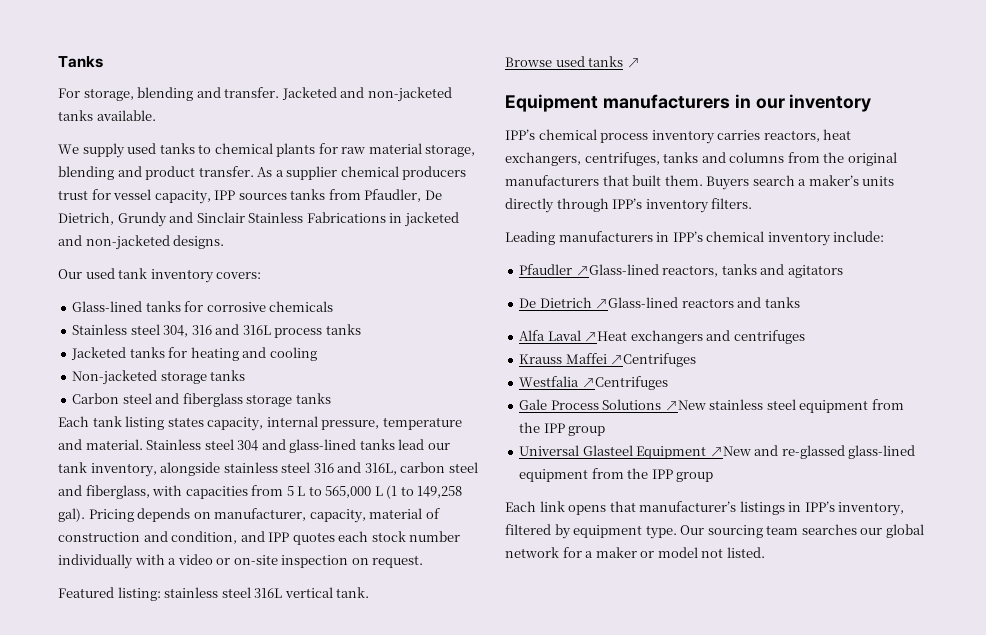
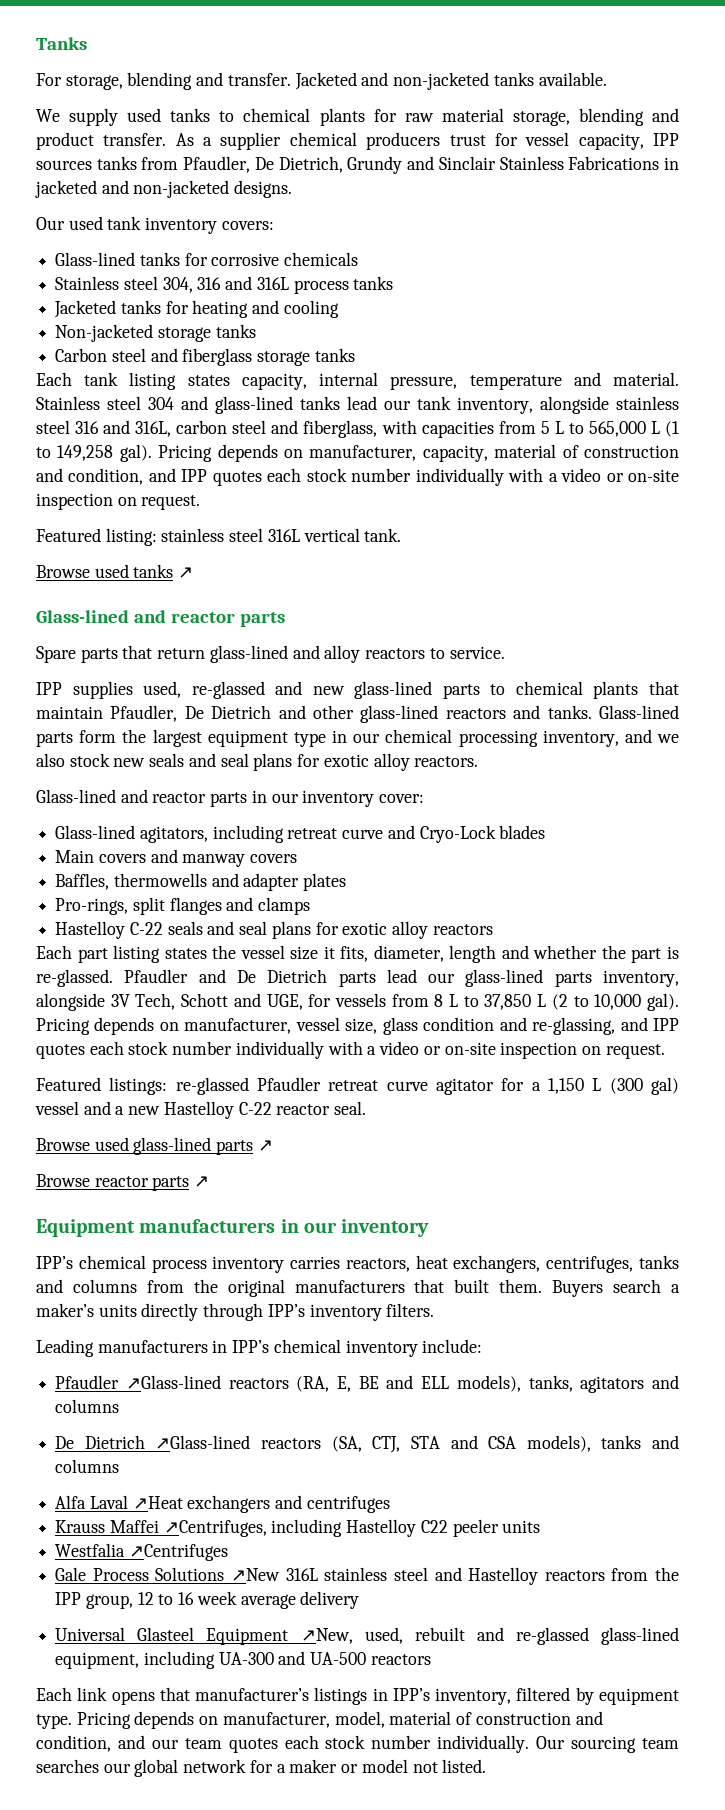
(640, 63) none -> [36,610,285,627] [36,645,505,663] [36,681,679,699] [36,705,679,723] [36,729,679,747] [36,753,479,771] [36,789,425,807] [55,825,546,843] [55,849,298,867] [55,873,347,891] [55,897,311,915] [55,921,493,939] [36,945,679,963] [36,969,679,987] [36,993,679,1011] [36,1017,679,1035] [36,1041,665,1059] [36,1077,679,1095] [35,1101,367,1119] [36,1137,273,1155] [36,1174,210,1191] // Glass-lined and reactor parts // Spare parts that return glass-lined and alloy reactors to service. // IPP supplies used, re-glassed and new glass-lined parts to chemical plants that maintain Pfaudler, De Dietrich and other glass-lined reactors and tanks. Glass-lined parts form the largest equipment type in our chemical processing inventory, and we also stock new seals and seal plans for exotic alloy reactors. // Glass-lined and reactor parts in our inventory cover: // Glass-lined agitators, including retreat curve and Cryo-Lock blades // Main covers and manway covers // Baffles, thermowells and adapter plates // Pro-rings, split flanges and clamps // Hastelloy C-22 seals and seal plans for exotic alloy reactors // Each part listing states the vessel size it fits, diameter, length and whether the part is re-glassed. Pfaudler and De Dietrich parts lead our glass-lined parts inventory, alongside 3V Tech, Schott and UGE, for vessels from 8 L to 37,850 L (2 to 10,000 gal). Pricing depends on manufacturer, vessel size, glass condition and re-glassing, and IPP quotes each stock number individually with a video or on-site inspection on request. // Featured listings: re-glassed Pfaudler retreat curve agitator for a 1,150 L (300 gal) vessel and a new Hastelloy C-22 reactor seal. // Browse used glass-lined parts ↗ // Browse reactor parts ↗
[662,264,785,277] reactors, tanks and -> [228,1375,573,1392] reactors (RA, E, BE and ELL models), tanks,
(843, 271) none -> [652,1375,679,1389] [55,1399,120,1413] and columns
[737,297,800,308] and tanks -> [331,1435,680,1453] [55,1459,120,1473] (SA, CTJ, STA and CSA models), tanks and columns
[610,353,697,367] ↗Centrifuges -> [163,1519,541,1537] ↗Centrifuges, including Hastelloy C22 peeler units
[709,399,904,413] [519,422,606,436] [519,445,916,459] [519,468,714,482] stainless steel equipment from the IPP group // Universal Glasteel Equipment ↗New and re-glassed glass-lined equipment from the IPP group -> [285,1567,680,1585] [55,1591,360,1609] [55,1627,679,1645] [55,1651,431,1669] 316L stainless steel and Hastelloy reactors from the IPP group, 12 to 16 week average delivery // Universal Glasteel Equipment ↗New, used, rebuilt and re-glassed glass-lined equipment, including UA-300 and UA-500 reactors
(677, 532) none -> [76,1711,603,1729] [36,1735,530,1753] Pricing depends on manufacturer, model, material of construction and condition, and our team quotes each stock number individually.

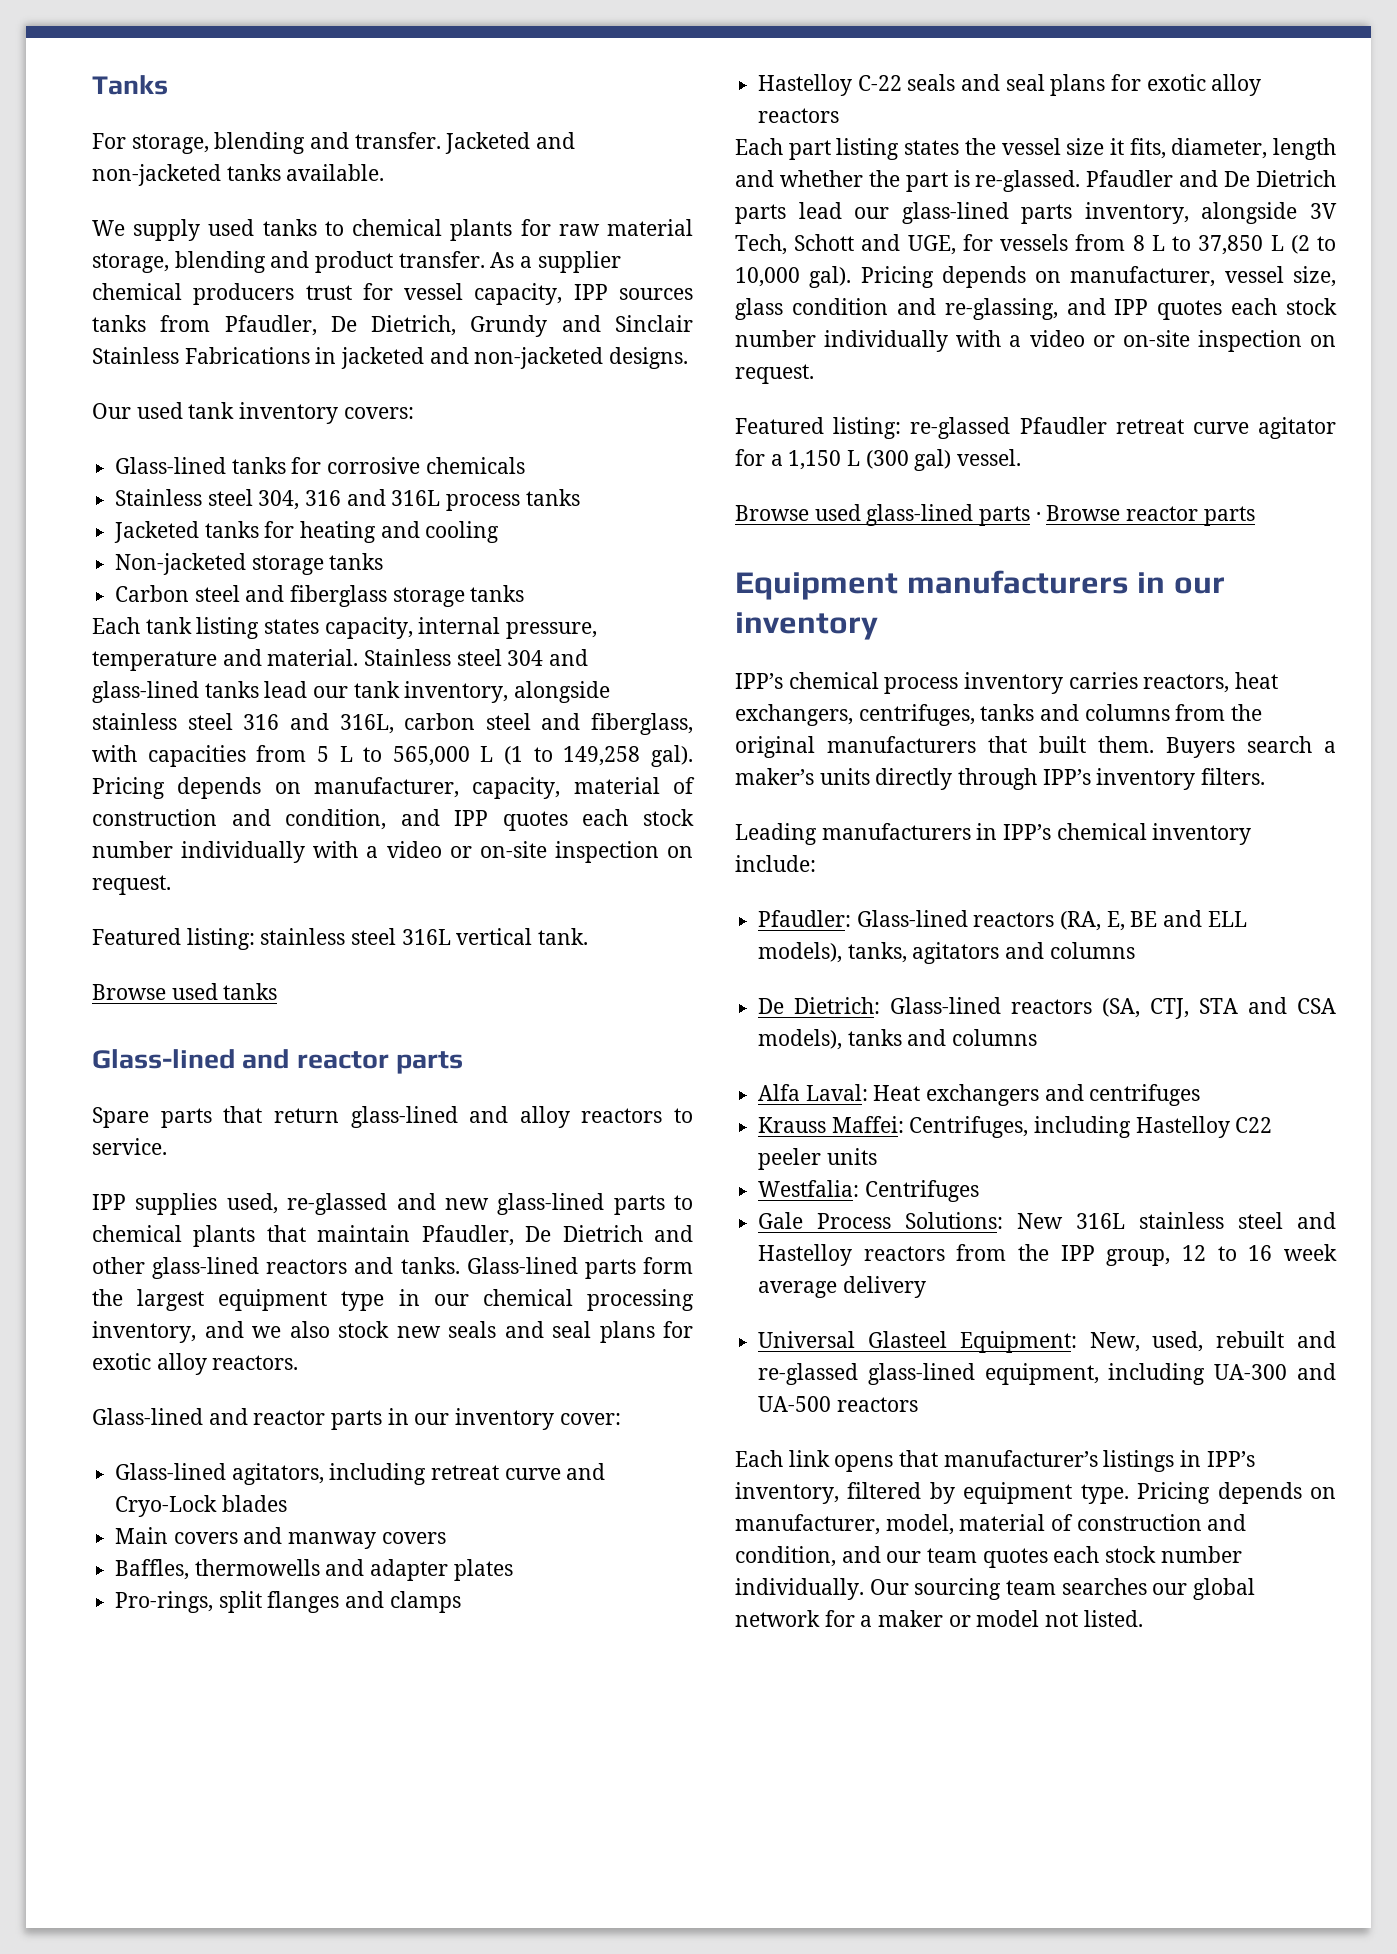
[178,567,194,578] ↗ -> (278, 991) none
[109,1077,168,1095] listings: -> [833,417,902,439] listing:
[35,1101,367,1119] vessel and a new Hastelloy C-22 reactor seal. -> [957,449,1022,466] vessel.
[257,1140,273,1151] ↗ // -> [1035,512,1041,521] ·
[194,1176,210,1187] ↗ -> (1255, 516) none
[55,1375,221,1389] Pfaudler ↗Glass-lined -> [758,910,968,927] Pfaudler: Glass-lined
[84,1435,251,1449] Dietrich ↗Glass-lined -> [794,997,1002,1014] Dietrich: Glass-lined
[89,1495,183,1509] Laval ↗Heat -> [805,1084,921,1101] Laval: Heat
[109,1520,267,1537] Maffei ↗Centrifuges, -> [831,1116,1029,1138] Maffei: Centrifuges,
[55,1543,228,1561] Westfalia ↗Centrifuges -> [758,1180,979,1202] Westfalia: Centrifuges
[155,1567,281,1581] Solutions ↗New -> [905,1212,1064,1229] Solutions: New
[206,1628,353,1645] Equipment ↗New, -> [959,1331,1140,1353] Equipment: New,

